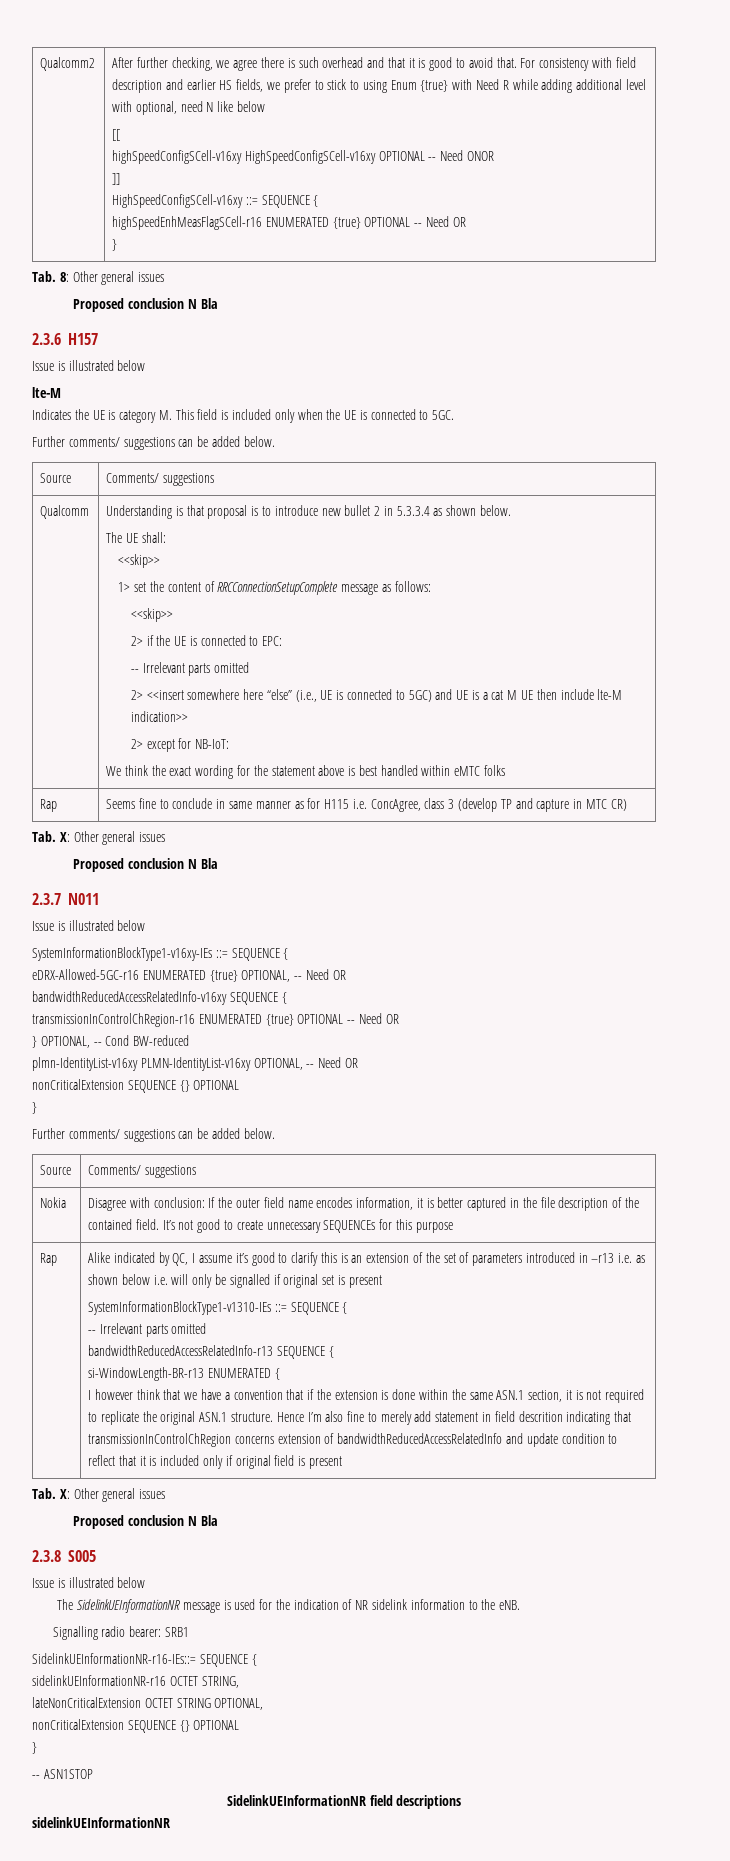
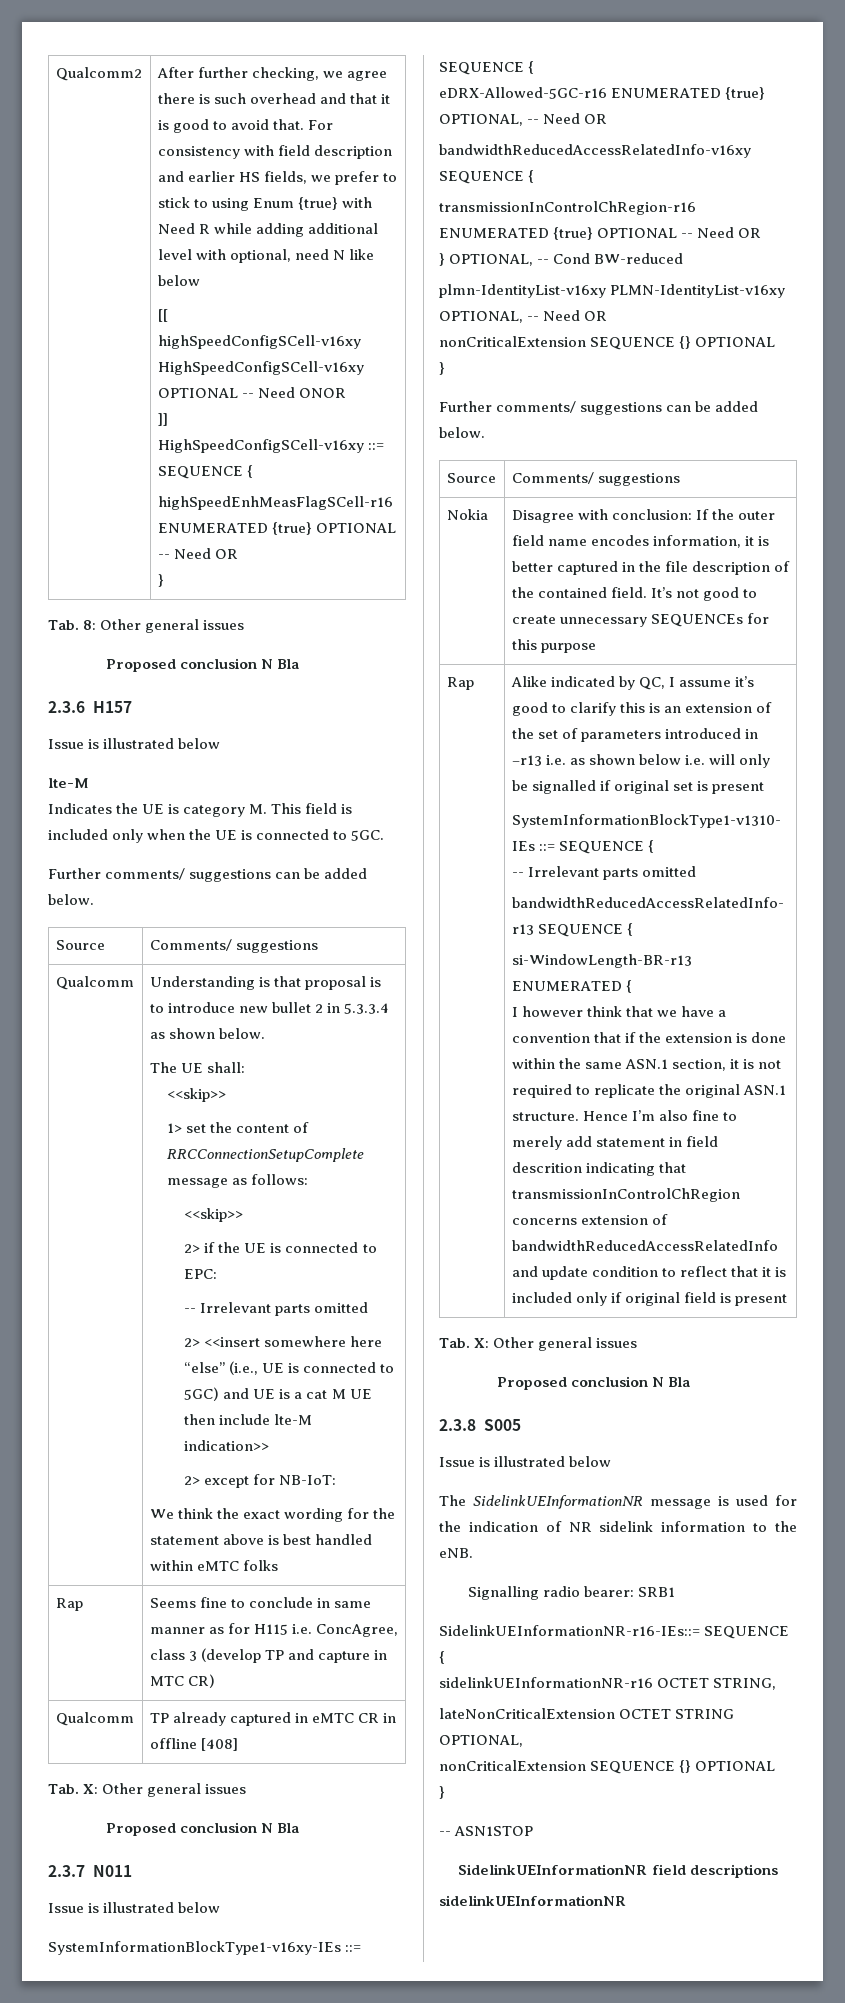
(627, 805) none -> [55,1712,134,1726] [149,1712,396,1726] [149,1738,238,1751] // Qualcomm | TP already captured in eMTC CR in offline [408]

